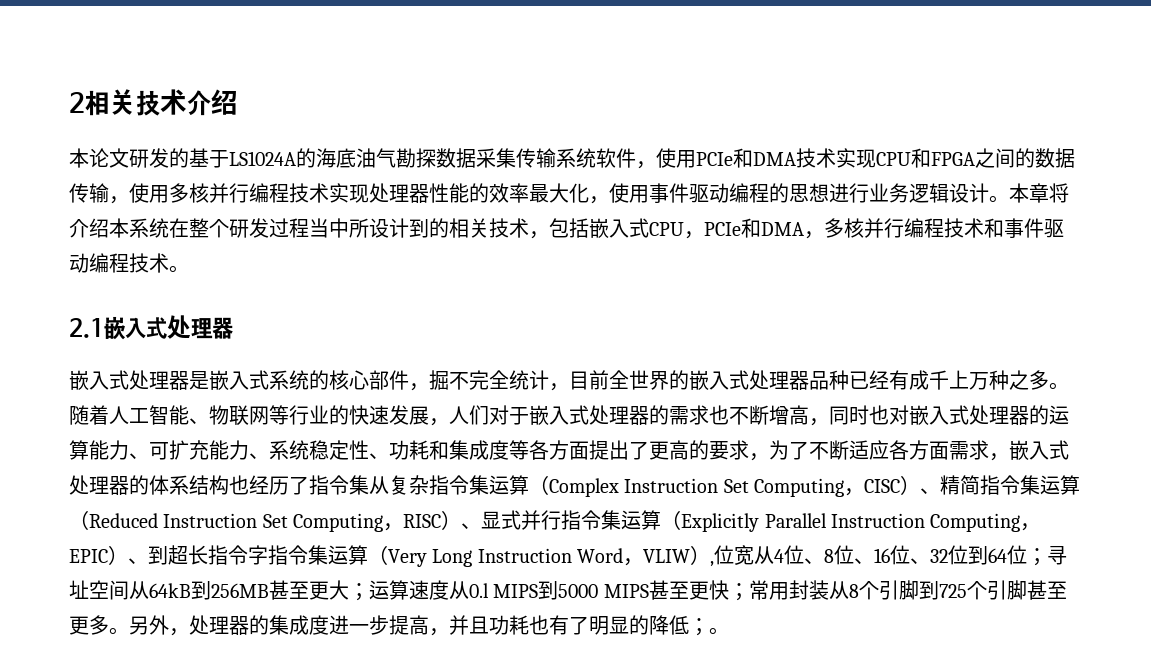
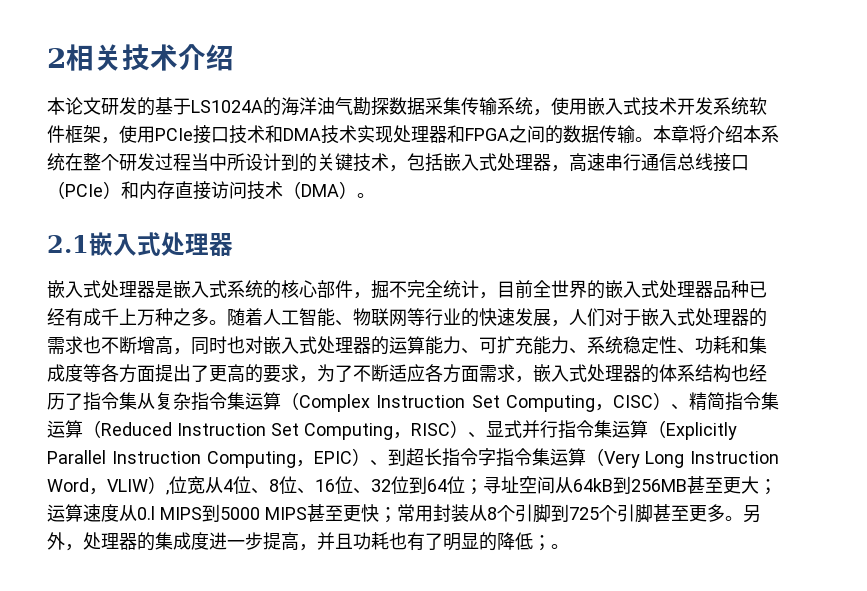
[336,148,356,168] 底 -> [299,97,317,115] 洋
[596,148,636,168] 软件 -> [533,97,767,116] [47,125,101,143] ，使用嵌入式技术开发系统软件框架
(733, 159) none -> [193,125,265,144] 接口技术
[876,152,911,166] CPU -> [393,125,447,143] 处理器
[109,183,989,204] ，使用多核并行编程技术实现处理器性能的效率最大化，使用事件驱动编程的思想进行业务逻辑设计 -> (635, 134) none
[449,218,489,238] 相关 -> [317,153,353,171] 关键
[649,218,1064,239] [69,253,169,273] CPU，PCIe和DMA，多核并行编程技术和事件驱动编程技术 -> [497,153,749,172] [47,181,357,200] 处理器，高速串行通信总线接口（PCIe）和内存直接访问技术（DMA）

